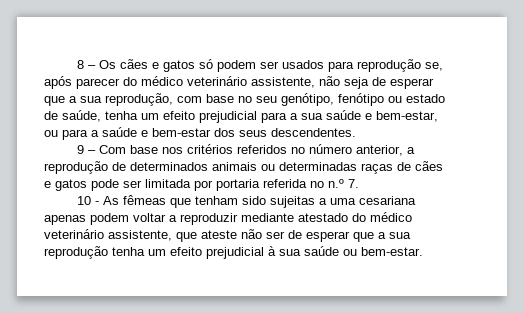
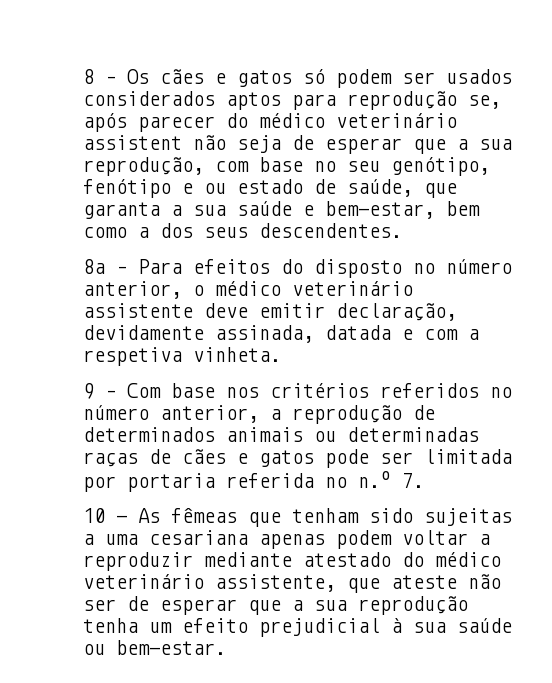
(325, 64) none -> [83,91,281,110] considerados aptos
[251,77,315,88] assistente, -> [83,135,182,150] assistent
(384, 99) none -> [182,183,193,194] e
[105,111,287,123] tenha um efeito prejudicial para -> [424,183,457,198] [83,202,160,219] que garanta
[44,127,356,140] ou para a saúde e bem-estar dos seus descendentes. -> [446,201,480,216] [83,223,402,238] [83,259,512,278] [83,281,413,299] [83,303,457,321] [83,325,479,343] [83,347,281,366] bem como a dos seus descendentes. // 8a – Para efeitos do disposto no número anterior, o médico veterinário assistente deve emitir declaração, devidamente assinada, datada e com a respetiva vinheta.

